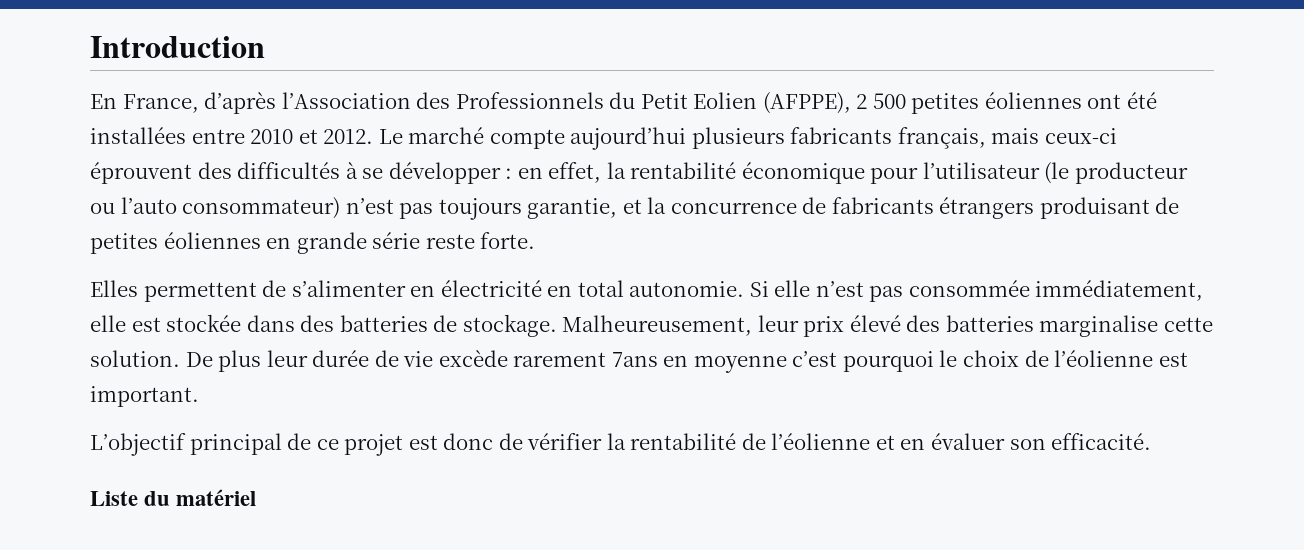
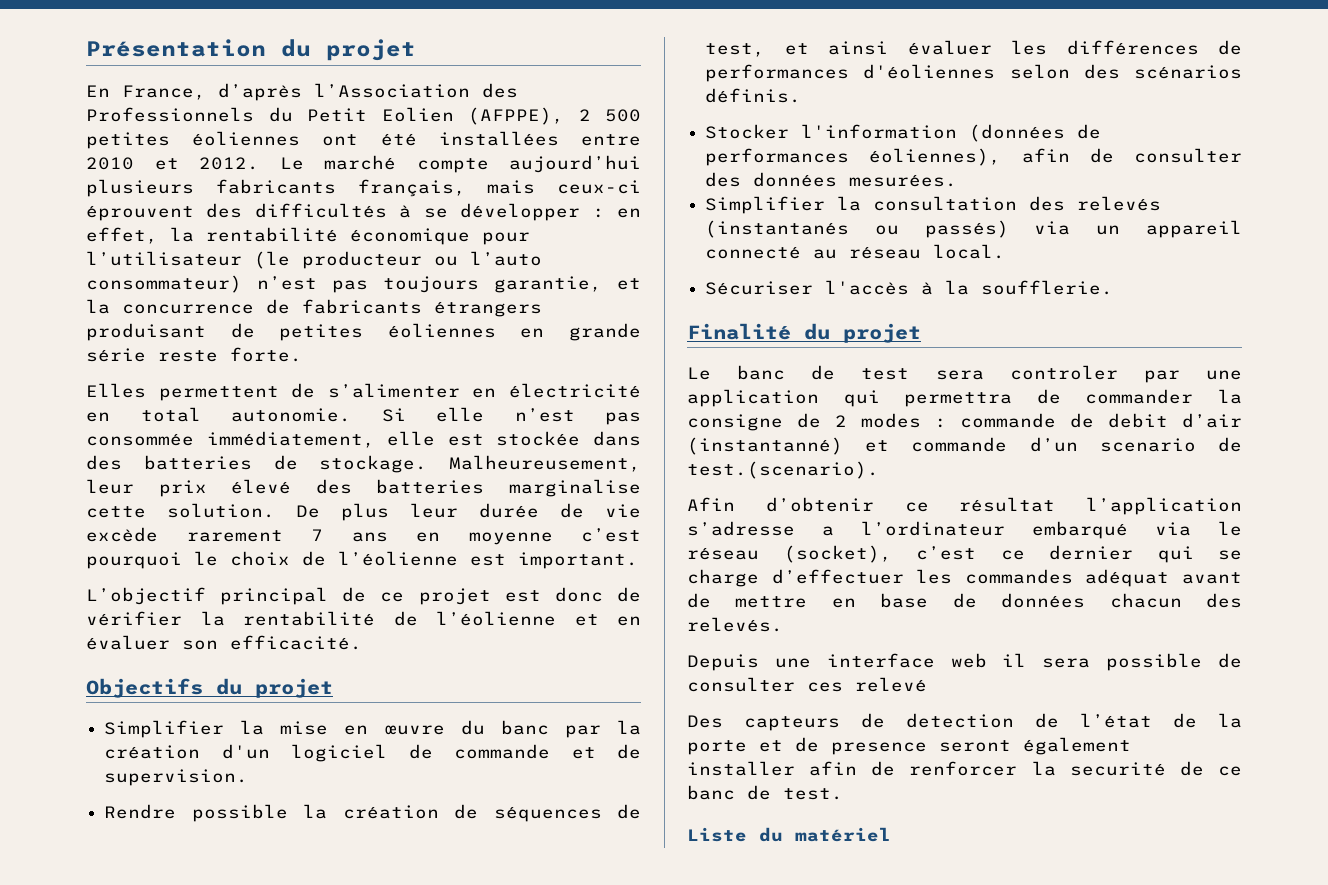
[90,36,265,58] Introduction -> [86,39,416,61] Présentation du projet
[611,352,658,367] 7ans -> [311,529,388,542] 7 ans
(1152, 441) none -> [86,678,333,698] [104,720,641,738] [104,744,642,762] [104,769,249,786] [104,804,642,822] [705,40,1242,57] [705,64,1242,82] [705,88,802,103] [705,124,1102,142] [705,148,1242,166] [705,172,958,187] [705,196,1162,214] [705,220,1242,238] [705,244,1006,259] [705,280,1114,295] [687,323,921,343] [687,365,1242,383] [687,389,1242,407] [687,413,1242,431] [687,437,1242,455] [687,461,879,479] [687,497,1242,515] [687,521,1242,539] [687,545,1242,563] [687,569,1242,587] [687,593,1242,608] [687,617,783,632] [687,653,1242,671] [687,677,927,692] [687,713,1242,731] [687,737,1131,755] [687,761,1242,776] [687,785,843,800] // Objectifs du projet // Simplifier la mise en œuvre du banc par la création d'un logiciel de commande et de supervision. // Rendre possible la création de séquences de test, et ainsi évaluer les différences de performances d'éoliennes selon des scénarios définis. // Stocker l'information (données de performances éoliennes), afin de consulter des données mesurées. // Simplifier la consultation des relevés (instantanés ou passés) via un appareil connecté au réseau local. // Sécuriser l'accès à la soufflerie. // Finalité du projet // Le banc de test sera controler par une application qui permettra de commander la consigne de 2 modes : commande de debit d’air (instantanné) et commande d’un scenario de test.(scenario). // Afin d’obtenir ce résultat l’application s’adresse a l’ordinateur embarqué via le réseau (socket), c’est ce dernier qui se charge d’effectuer les commandes adéquat avant de mettre en base de données chacun des relevés. // Depuis une interface web il sera possible de consulter ces relevé // Des capteurs de detection de l’état de la porte et de presence seront également installer afin de renforcer la securité de ce banc de test.

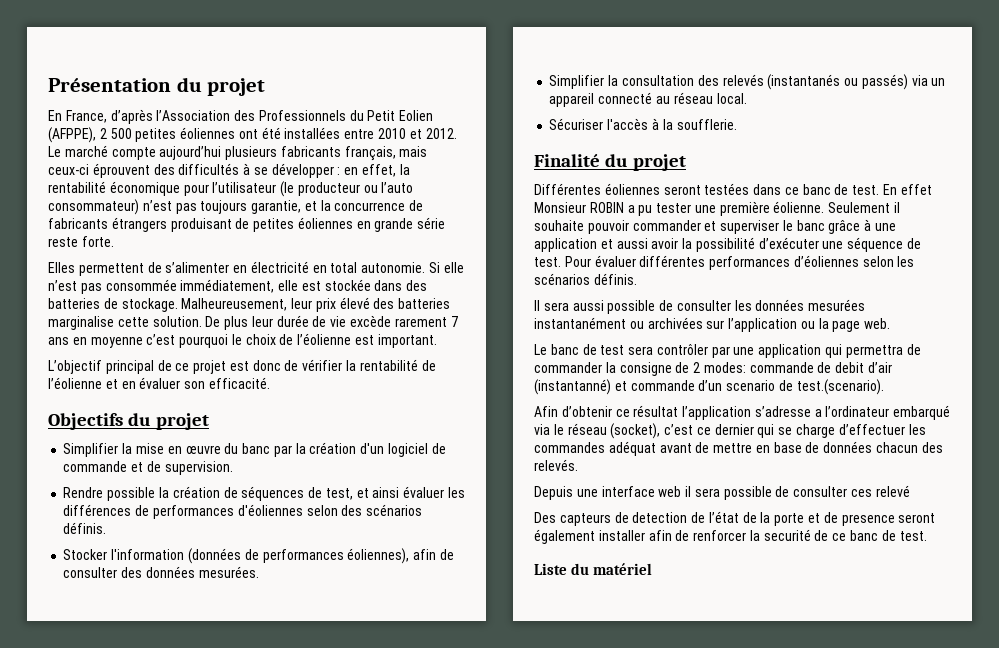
(921, 333) none -> [534,183,932,195] [534,201,901,216] [534,219,897,234] [534,237,922,252] [534,255,915,270] [534,273,637,285] [534,299,866,314] [534,317,891,332] // Différentes éoliennes seront testées dans ce banc de test. En effet Monsieur ROBIN a pu tester une première éolienne. Seulement il souhaite pouvoir commander et superviser le banc grâce à une application et aussi avoir la possibilité d’exécuter une séquence de test. Pour évaluer différentes performances d’éoliennes selon les scénarios définis. // Il sera aussi possible de consulter les données mesurées instantanément ou archivées sur l’application ou la page web.
[1009,365,1118,380] controler -> [656,344,708,355] contrôler
[860,413,947,428] modes : -> [703,362,746,373] modes:

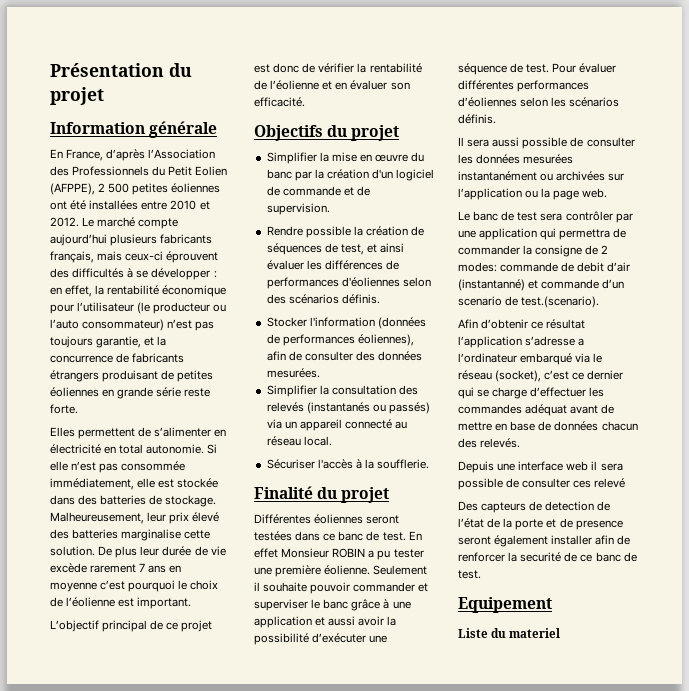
(266, 87) none -> [50,121,218,138] // Information générale
(927, 536) none -> [458,597,552,613] // Equipement
[592,563,652,575] matériel -> [509,628,561,638] materiel

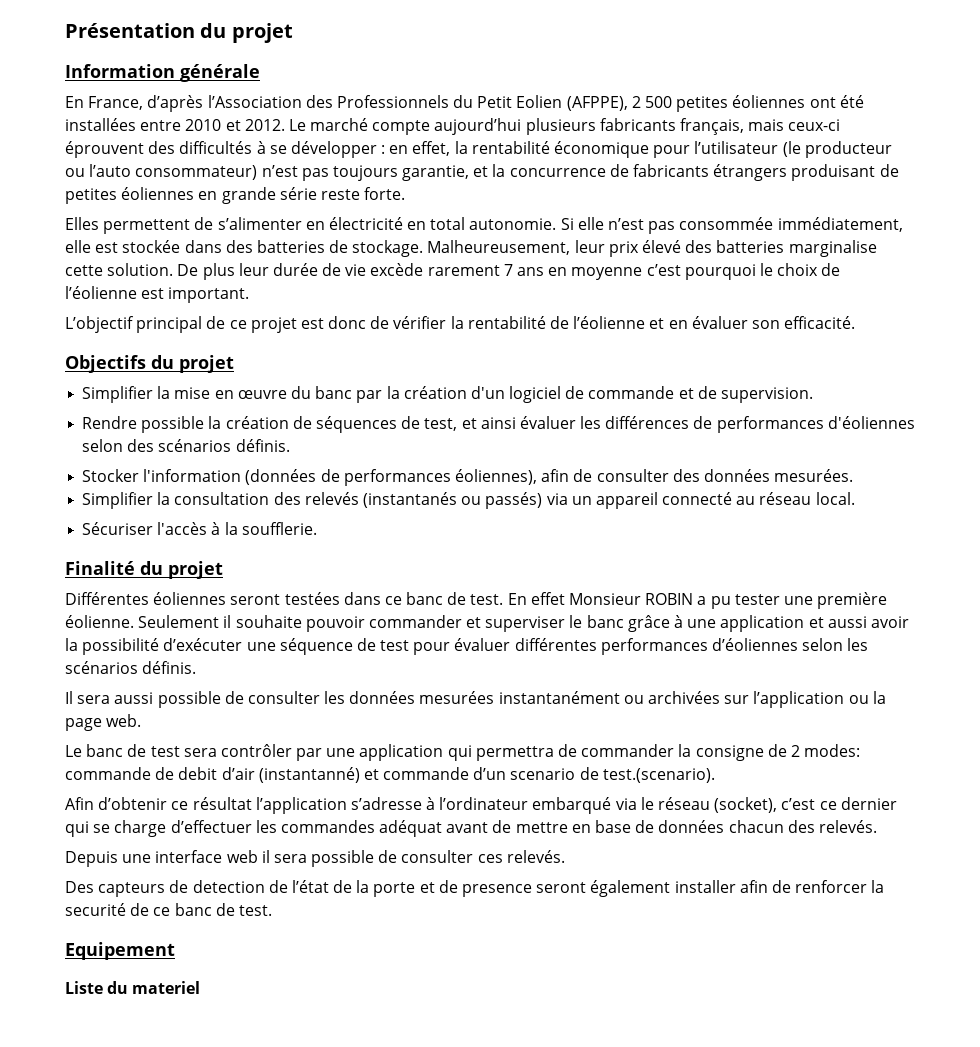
[526,63,577,73] test. Pour -> [380,640,451,655] test pour
[578,338,585,346] a -> [426,797,436,810] à
[594,478,626,488] relevé -> [506,850,565,863] relevés.

